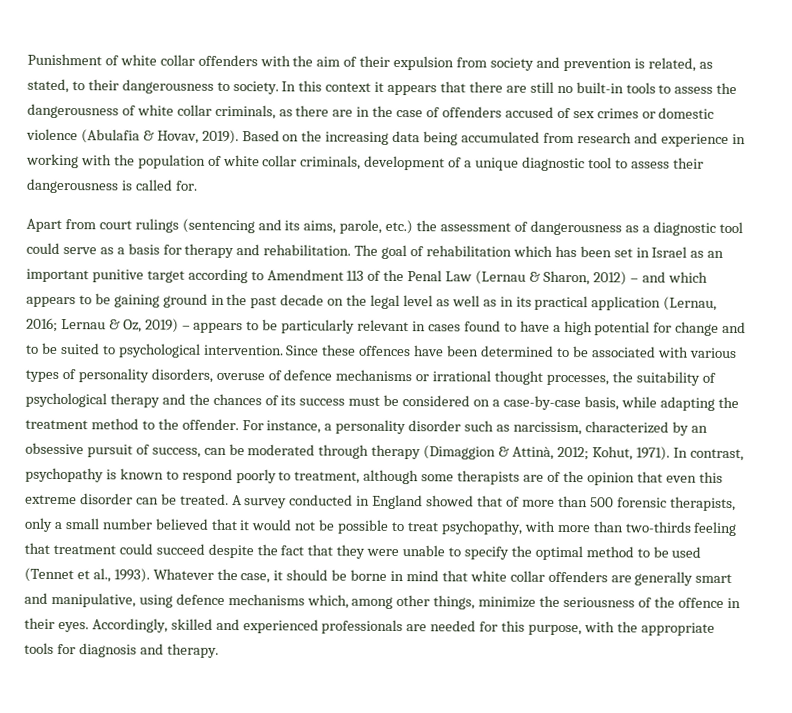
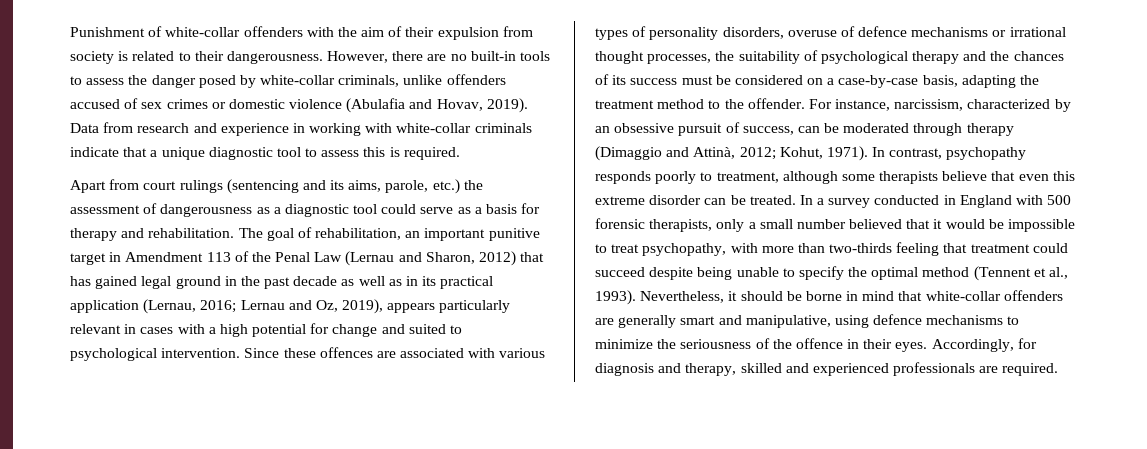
[119,54,195,66] white collar -> [165,27,241,37] white-collar
[535,56,713,72] [27,78,554,96] and prevention is related, as stated, to their dangerousness to society. In this context it appears that there are still -> [118,51,447,64] is related to their dangerousness. However, there are
[27,103,441,120] dangerousness of white collar criminals, as there are in the case of -> [151,75,443,88] danger posed by white-collar criminals, unlike
[142,130,155,141] & -> [409,99,433,109] and
[241,130,541,146] Based on the increasing data being accumulated -> [70,123,99,133] Data
[113,154,463,171] the population of white collar criminals, development of -> [396,123,532,133] [70,147,148,157] white-collar criminals indicate that
[672,157,704,169] [26,178,198,194] their dangerousness is called for. -> [363,147,460,160] this is required.
[425,245,705,258] rehabilitation which has been set in Israel as -> [315,228,402,240] rehabilitation,
[187,268,264,284] according to -> [109,252,122,262] in
[528,271,541,282] & -> [398,252,422,262] and
[629,271,708,283] [26,293,160,308] – and which appears to be gaining -> [520,252,545,262] [70,276,172,289] that has gained legal
[327,294,433,310] on the legal level -> (338, 281) none
[108,318,279,334] & Oz, 2019) – appears to be -> [288,299,436,314] and Oz, 2019), appears
[463,320,550,332] found to have -> [177,324,205,334] with
[26,342,58,354] to be -> (405, 329) none
[414,345,589,358] have been determined to be -> [376,351,396,358] are
[620,396,657,408] while -> (958, 81) none
[324,419,511,435] a personality disorder such as -> (891, 105) none
[423,445,511,460] (Dimaggion & -> [595,146,690,161] (Dimaggio and
[105,468,233,484] is known to respond -> [595,171,651,184] responds
[523,470,635,486] are of the opinion -> [942,171,988,181] believe
[231,495,242,506] A -> [799,195,825,205] In a
[426,495,588,508] showed that of more than -> [1016,195,1044,205] with
[294,519,390,534] not be possible -> [988,219,1076,232] be impossible
[256,544,400,559] the fact that they were -> [697,267,733,280] being
[636,546,702,558] [24,567,271,584] to be used (Tennet et al., 1993). Whatever the case, -> [973,266,1069,281] [595,290,725,305] (Tennent et al., 1993). Nevertheless,
[469,570,545,582] white collar -> [925,291,1001,301] white-collar
[306,594,476,610] which, among other things, -> [1007,316,1020,325] to
(168, 625) none -> [1017,338,1037,349] [595,363,737,376] for diagnosis and therapy,
[430,620,715,636] [24,642,219,658] needed for this purpose, with the appropriate tools for diagnosis and therapy. -> [1002,363,1059,376] required.

